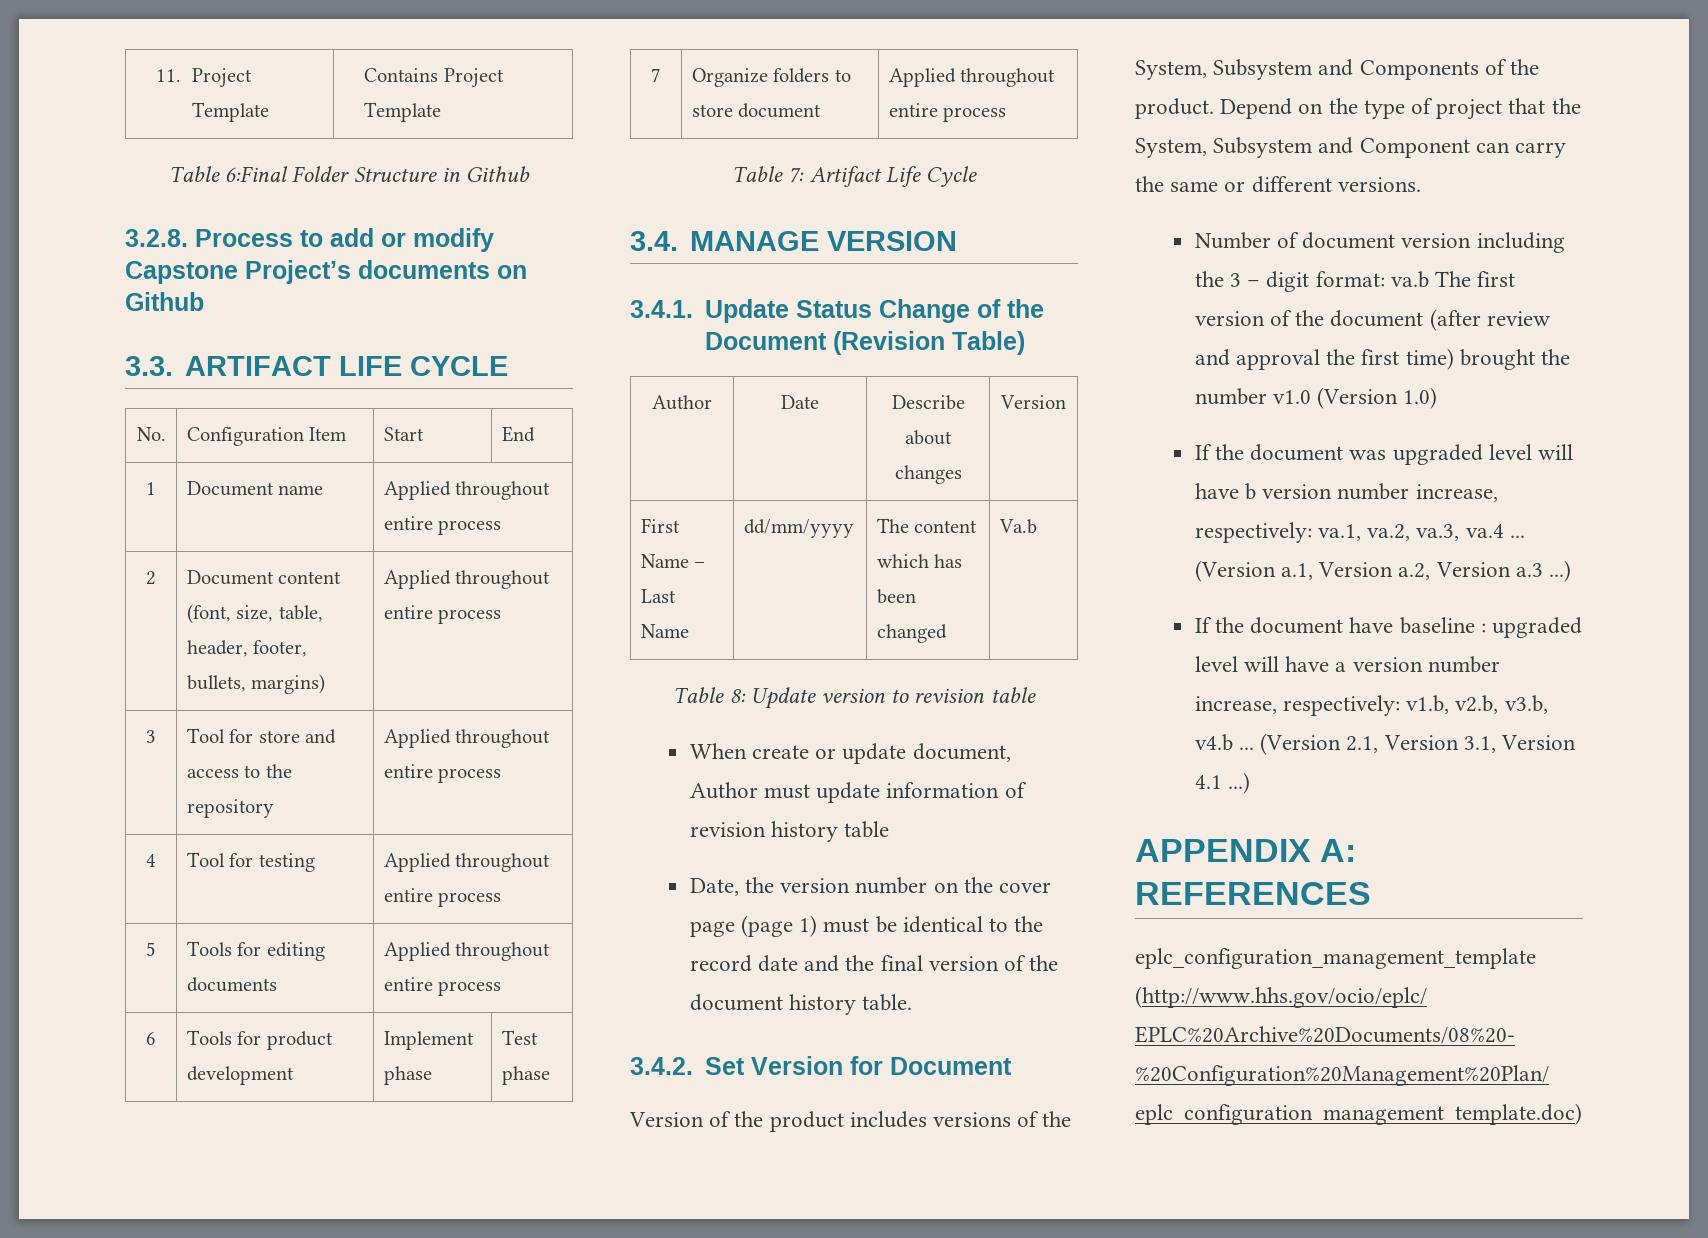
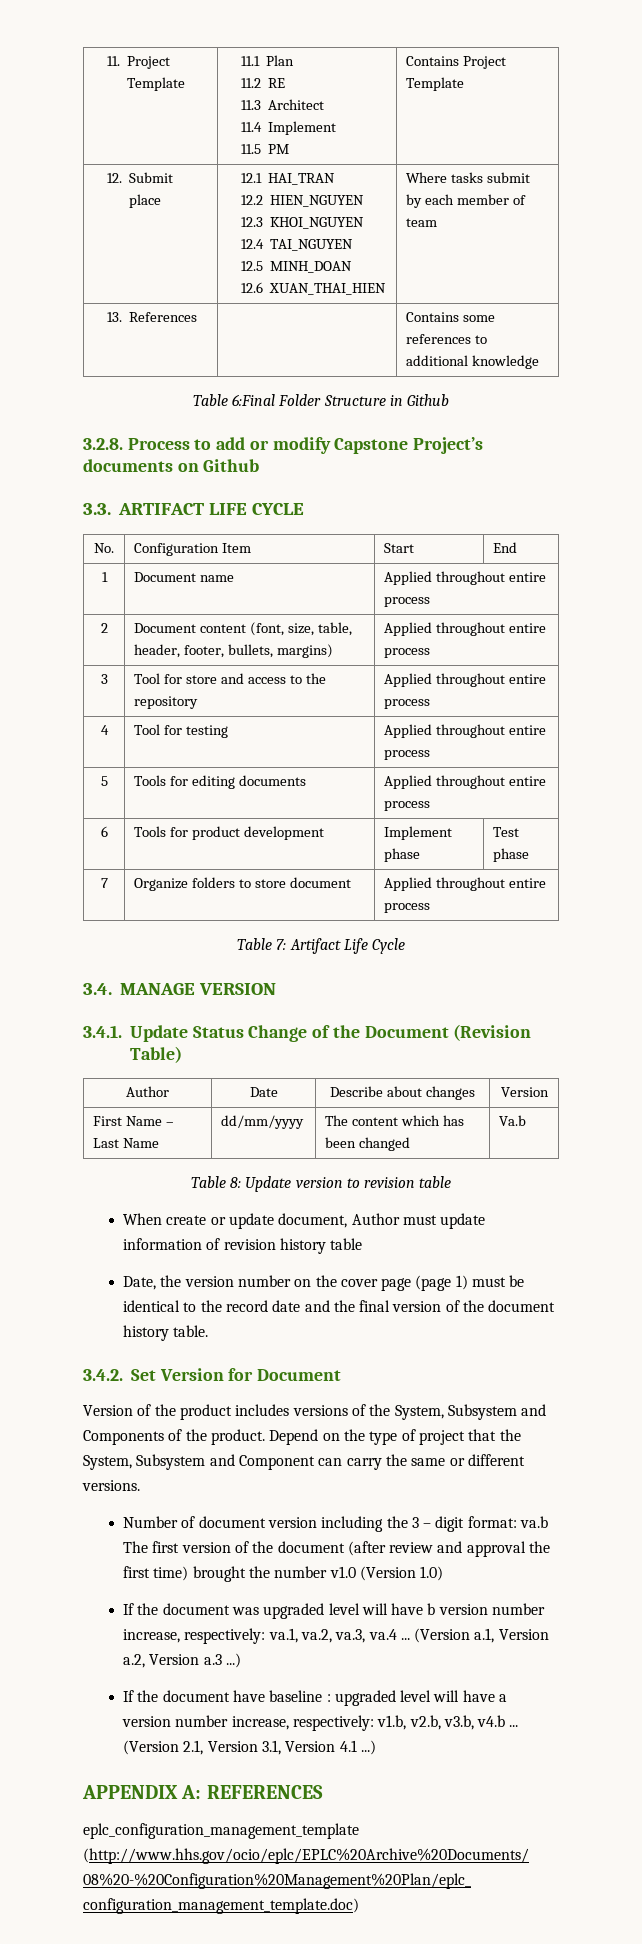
[364,68,504,87] [364,102,442,122] Contains Project Template -> [240,55,294,66] [240,78,285,88] [240,99,324,110] [240,121,336,135] [240,144,289,154] [406,56,507,69] [406,77,465,91] [106,172,173,183] [128,194,161,208] [240,173,335,185] [240,195,364,207] [240,217,364,229] [240,239,353,251] [240,261,352,273] [240,282,386,295] [406,172,531,183] [406,194,527,208] [406,218,438,227] [106,312,197,322] [406,312,496,322] [406,334,488,344] [406,355,540,369] 11.1 Plan // 11.2 RE // 11.3 Architect // 11.4 Implement // 11.5 PM | Contains Project Template // 12. Submit place | 12.1 HAI_TRAN // 12.2 HIEN_NGUYEN // 12.3 KHOI_NGUYEN // 12.4 TAI_NGUYEN // 12.5 MINH_DOAN // 12.6 XUAN_THAI_HIEN | Where tasks submit by each member of team // 13. References | | Contains some references to additional knowledge

